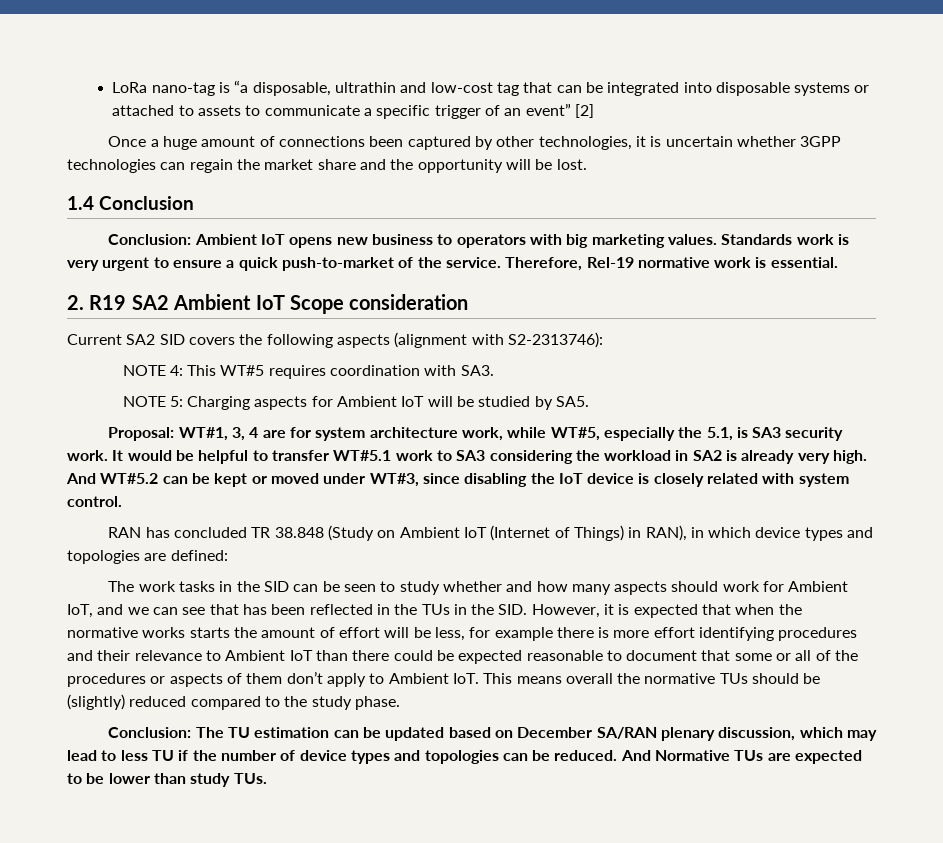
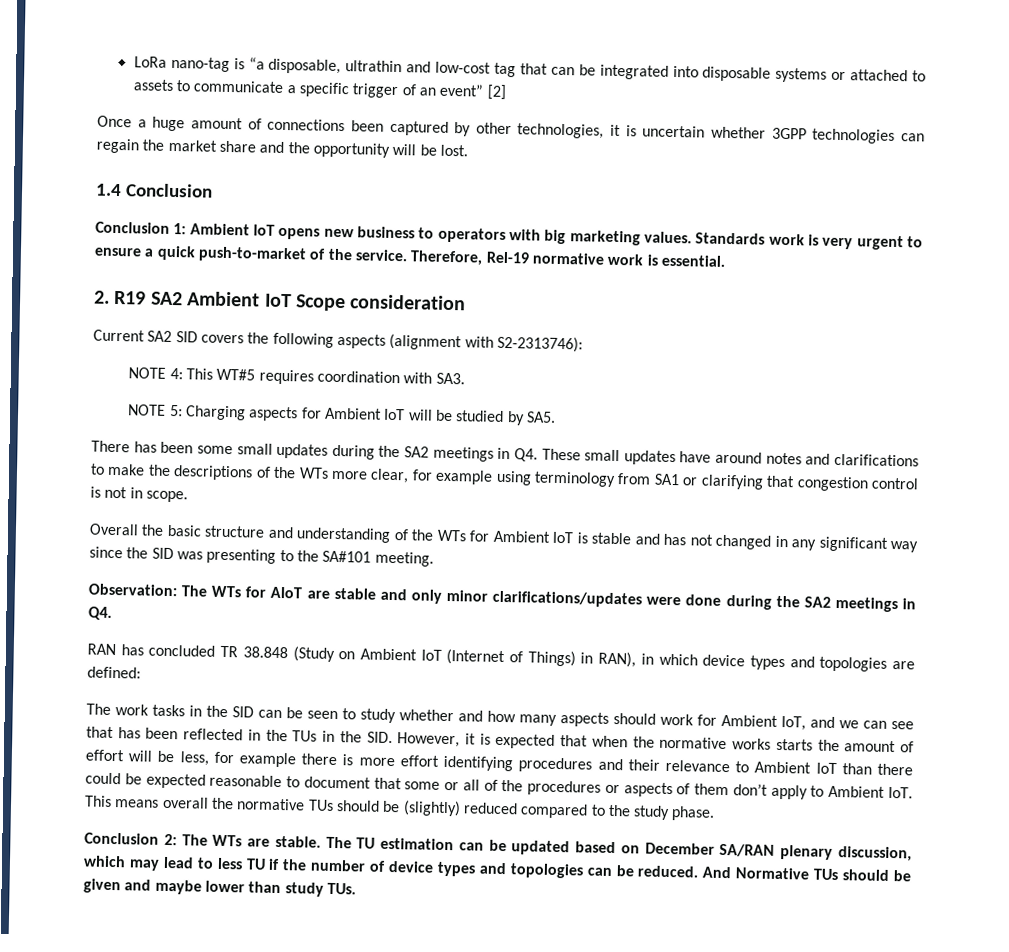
[108,234,192,245] Conclusion: -> [95,221,187,235] Conclusion 1:
[108,427,844,441] [67,450,868,464] [66,473,849,487] [67,496,122,507] Proposal: WT#1, 3, 4 are for system architecture work, while WT#5, especially the 5.1, is SA3 security work. It would be helpful to transfer WT#5.1 work to SA3 considering the workload in SA2 is already very high. And WT#5.2 can be kept or moved under WT#3, since disabling the IoT device is closely related with system control. -> [91,440,920,467] [90,463,920,492] [90,486,188,503] [89,523,919,553] [89,546,434,567] [88,583,917,613] [88,606,112,620] There has been some small updates during the SA2 meetings in Q4. These small updates have around notes and clarifications to make the descriptions of the WTs more clear, for example using terminology from SA1 or clarifying that congestion control is not in scope. // Overall the basic structure and understanding of the WTs for Ambient IoT is stable and has not changed in any significant way since the SID was presenting to the SA#101 meeting. // Observation: The WTs for AIoT are stable and only minor clarifications/updates were done during the SA2 meetings in Q4.
[108,727,192,738] Conclusion: -> [84,832,321,848] Conclusion 2: The WTs are stable.
[767,750,863,764] [67,773,105,784] are expected to be -> [842,869,912,882] [83,878,202,895] should be given and maybe

